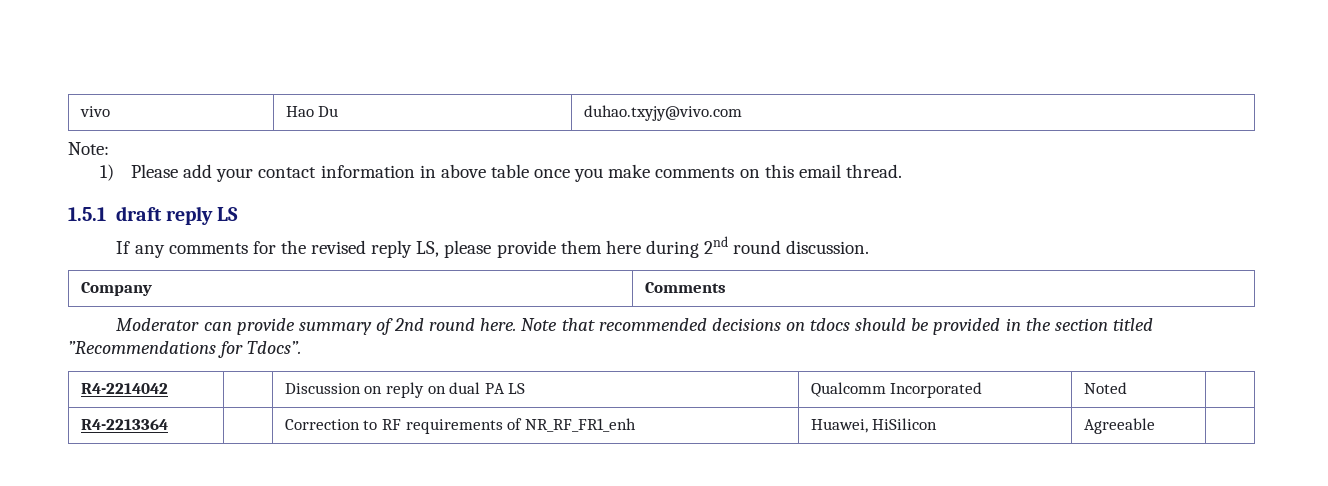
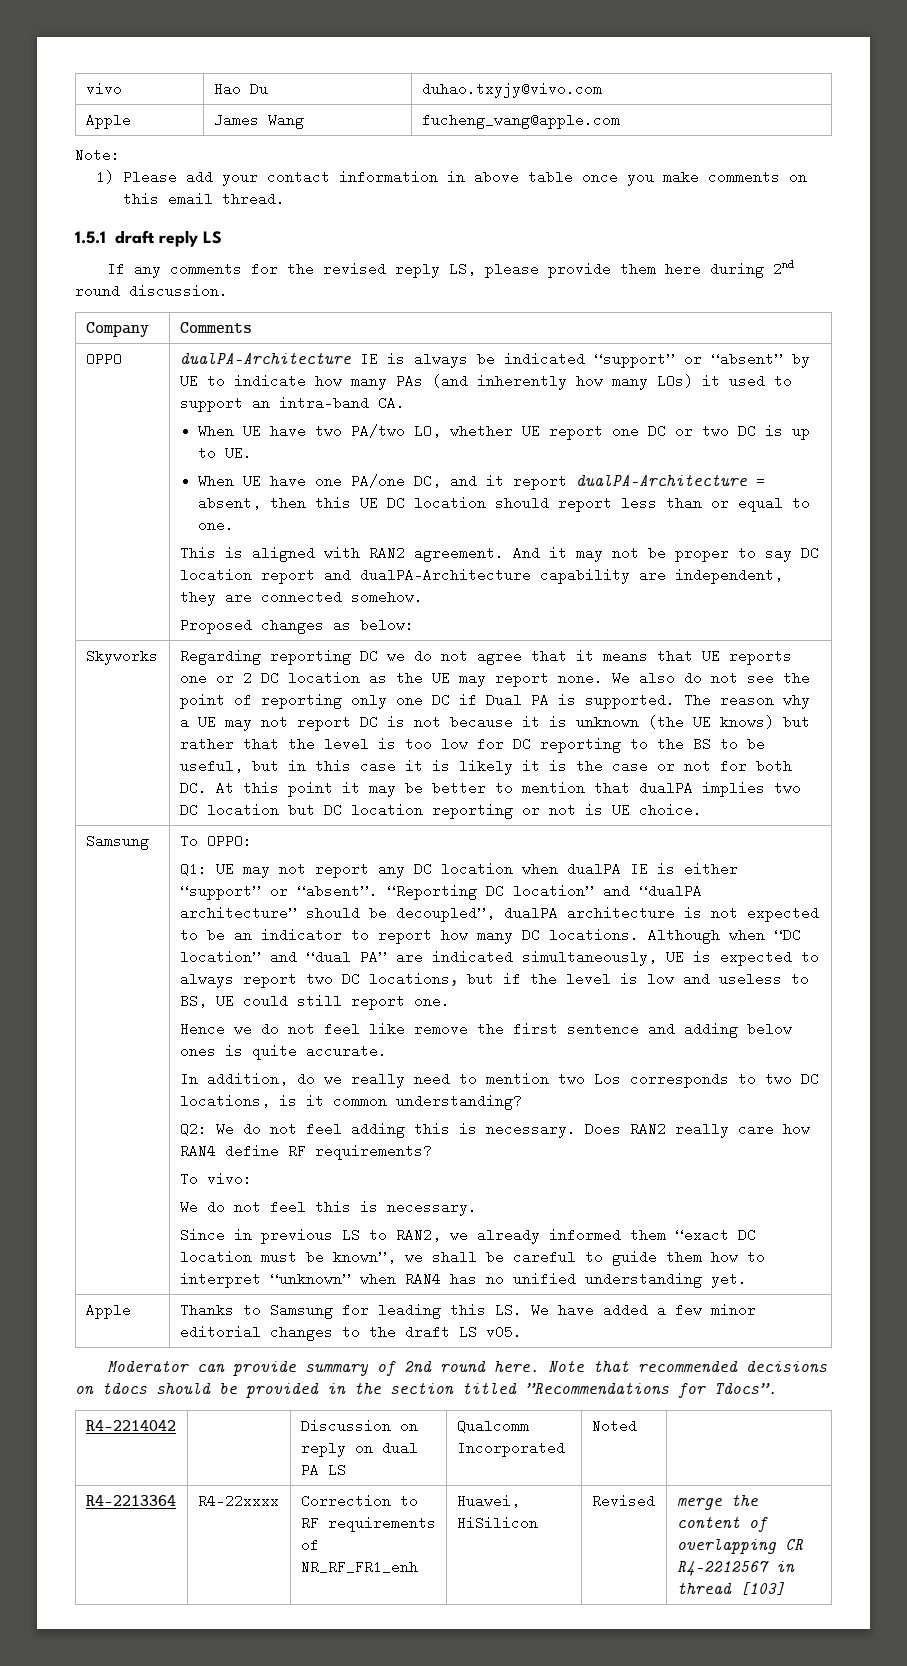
(742, 113) none -> [85,113,131,129] [213,113,304,129] [421,113,620,129] // Apple | James Wang | fucheng_wang@apple.com
(726, 287) none -> [85,352,122,366] [179,352,810,368] [179,374,792,390] [179,396,405,412] [198,424,811,440] [198,446,253,460] [198,474,766,490] [198,496,811,512] [198,518,235,532] [179,546,819,562] [179,568,783,584] [179,590,423,606] [179,618,414,634] [85,649,158,665] [179,649,792,665] [179,671,810,687] [179,693,810,709] [179,715,810,731] [179,737,765,753] [179,759,792,775] [179,781,801,797] [179,803,702,819] [85,834,149,850] [179,834,252,848] [179,862,738,878] [179,884,702,900] [179,906,819,922] [179,928,801,944] [179,950,819,966] [179,972,809,988] [179,994,450,1010] [179,1022,792,1038] [179,1044,387,1060] [179,1072,819,1088] [179,1094,522,1110] [179,1122,810,1138] [179,1144,432,1160] [179,1172,252,1186] [179,1200,477,1216] [179,1228,756,1244] [179,1250,765,1266] [179,1272,747,1288] [85,1303,131,1319] [179,1303,756,1319] [179,1325,522,1341] // OPPO | dualPA-Architecture IE is always be indicated “support” or “absent” by UE to indicate how many PAs (and inherently how many LOs) it used to support an intra-band CA. // When UE have two PA/two LO, whether UE report one DC or two DC is up to UE. // When UE have one PA/one DC, and it report dualPA-Architecture = absent, then this UE DC location should report less than or equal to one. // This is aligned with RAN2 agreement. And it may not be proper to say DC location report and dualPA-Architecture capability are independent, they are connected somehow. // Proposed changes as below: // Skyworks | Regarding reporting DC we do not agree that it means that UE reports one or 2 DC location as the UE may report none. We also do not see the point of reporting only one DC if Dual PA is supported. The reason why a UE may not report DC is not because it is unknown (the UE knows) but rather that the level is too low for DC reporting to the BS to be useful, but in this case it is likely it is the case or not for both DC. At this point it may be better to mention that dualPA implies two DC location but DC location reporting or not is UE choice. // Samsung | To OPPO: // Q1: UE may not report any DC location when dualPA IE is either “support” or “absent”. “Reporting DC location” and “dualPA architecture” should be decoupled”, dualPA architecture is not expected to be an indicator to report how many DC locations. Although when “DC location” and “dual PA” are indicated simultaneously, UE is expected to always report two DC locations，but if the level is low and useless to BS, UE could still report one. // Hence we do not feel like remove the first sentence and adding below ones is quite accurate. // In addition, do we really need to mention two Los corresponds to two DC locations, is it common understanding? // Q2: We do not feel adding this is necessary. Does RAN2 really care how RAN4 define RF requirements? // To vivo: // We do not feel this is necessary. // Since in previous LS to RAN2, we already informed them “exact DC location must be known”, we shall be careful to guide them how to interpret “unknown” when RAN4 has no unified understanding yet. // Apple | Thanks to Samsung for leading this LS. We have added a few minor editorial changes to the draft LS v05.
(168, 424) none -> [197,1494,279,1508] R4-22xxxx
[1083,418,1155,434] Agreeable | -> [591,1494,655,1508] [676,1495,758,1510] [676,1517,768,1532] [676,1538,803,1554] [676,1561,795,1576] [676,1582,785,1595] Revised | merge the content of overlapping CR R4-2212567 in thread [103]

